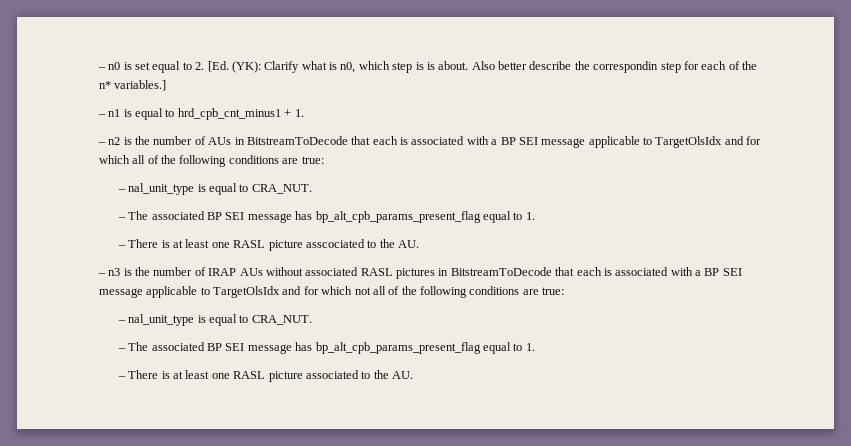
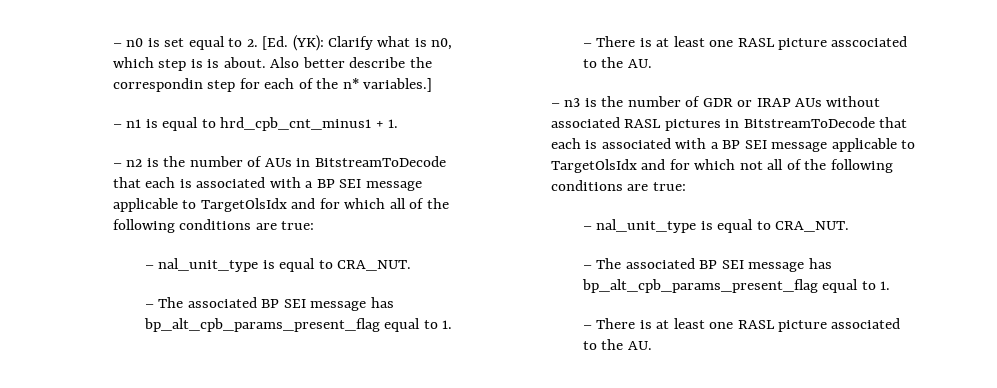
(206, 271) none -> [702,98,753,107] GDR or

